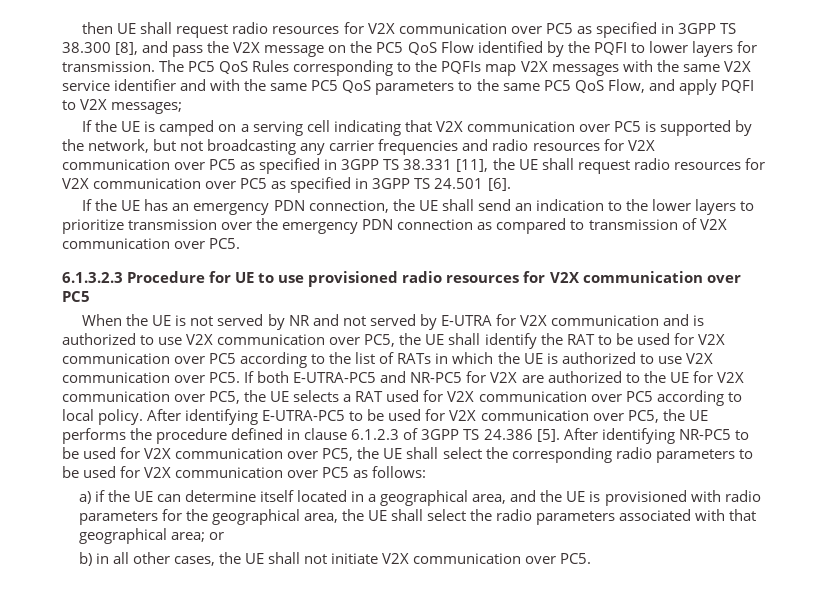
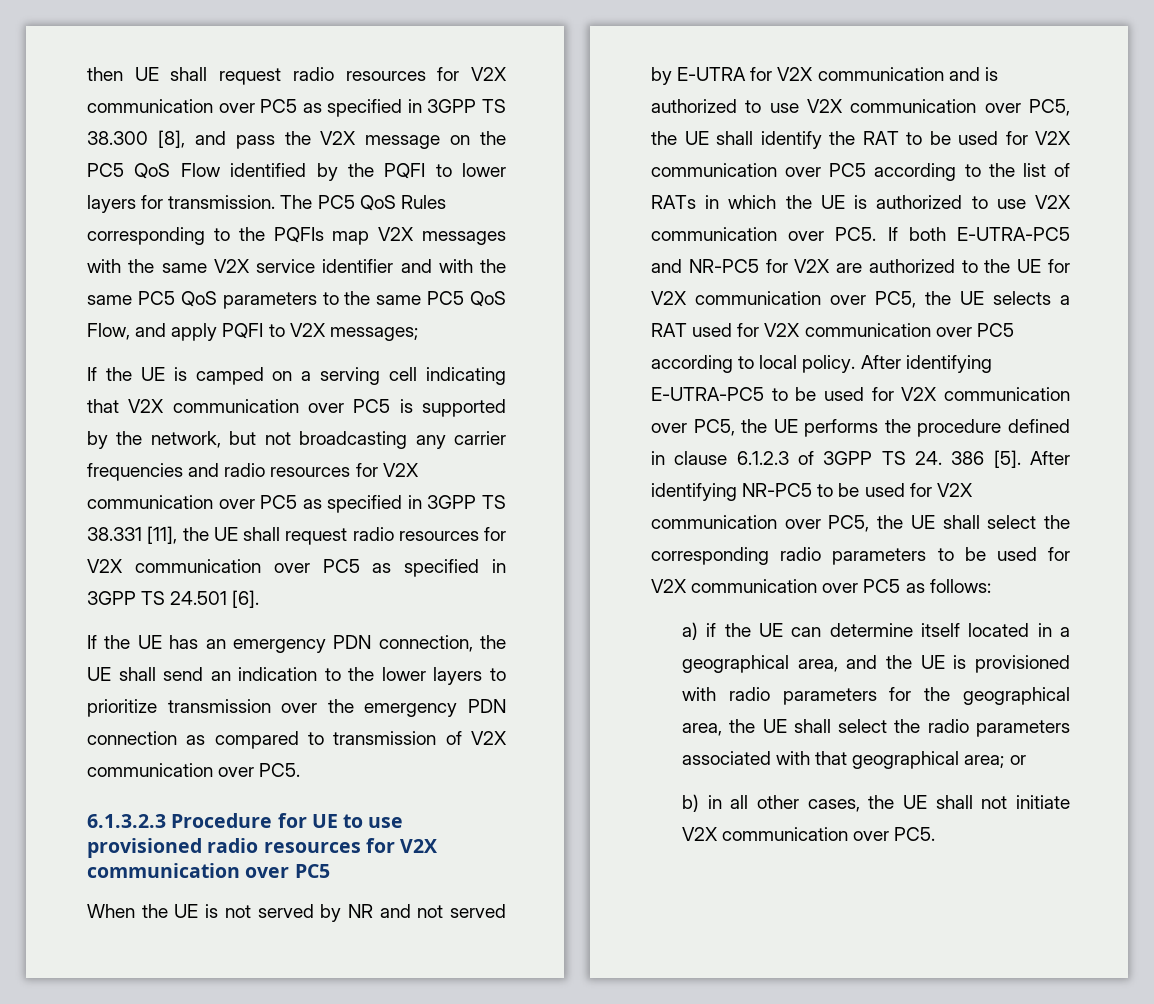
[483,429,533,440] 24.386 -> [915,451,985,465] 24. 386

